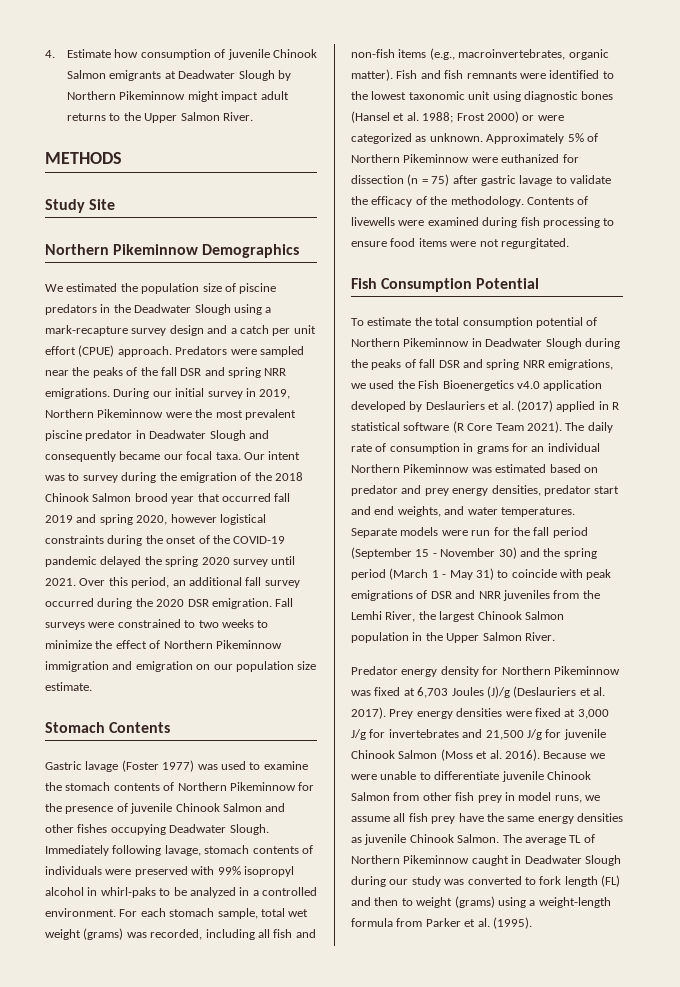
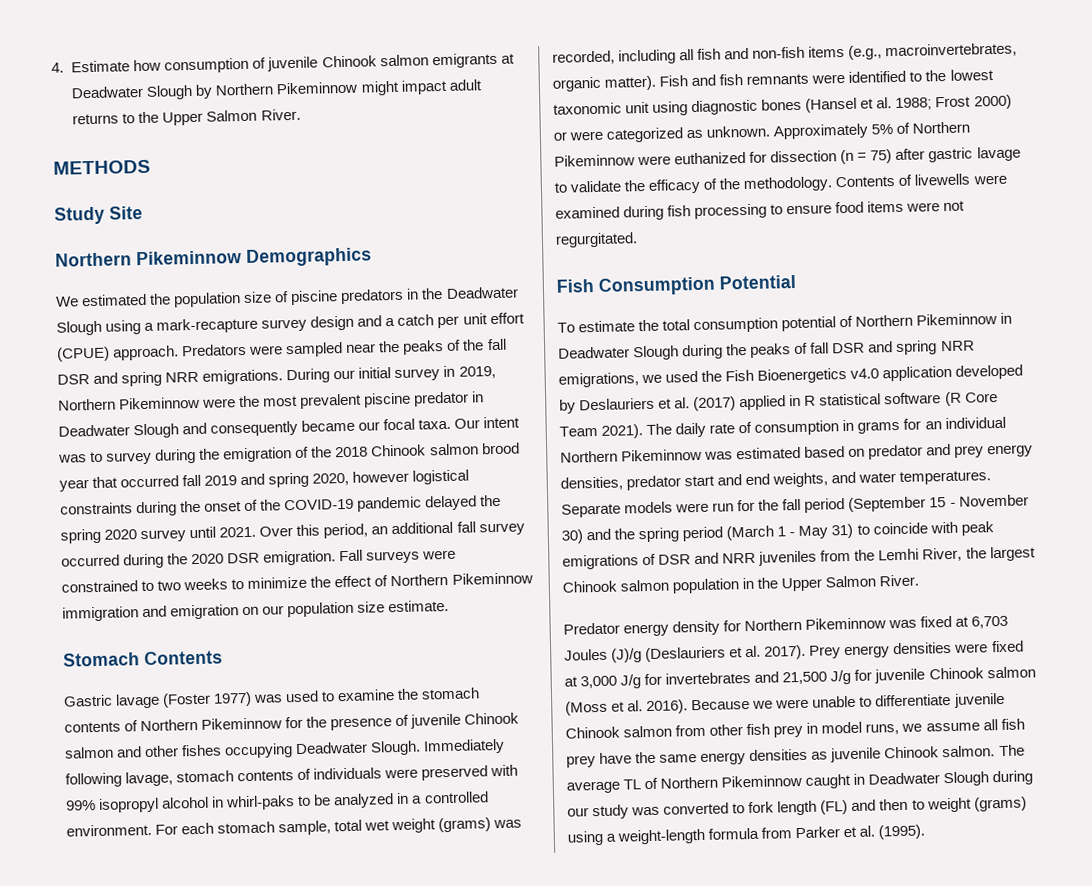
[67,70,107,79] Salmon -> [379,54,429,67] salmon
[92,493,132,502] Salmon -> [429,443,479,456] salmon
[222,803,262,812] Salmon -> [64,746,114,759] salmon
[524,611,564,620] Salmon -> [620,579,670,592] salmon
[398,750,438,759] Salmon -> [986,666,1036,679] salmon
[351,792,390,801] Salmon -> [623,725,673,738] salmon
[457,834,500,843] Salmon. -> [942,745,996,758] salmon.

